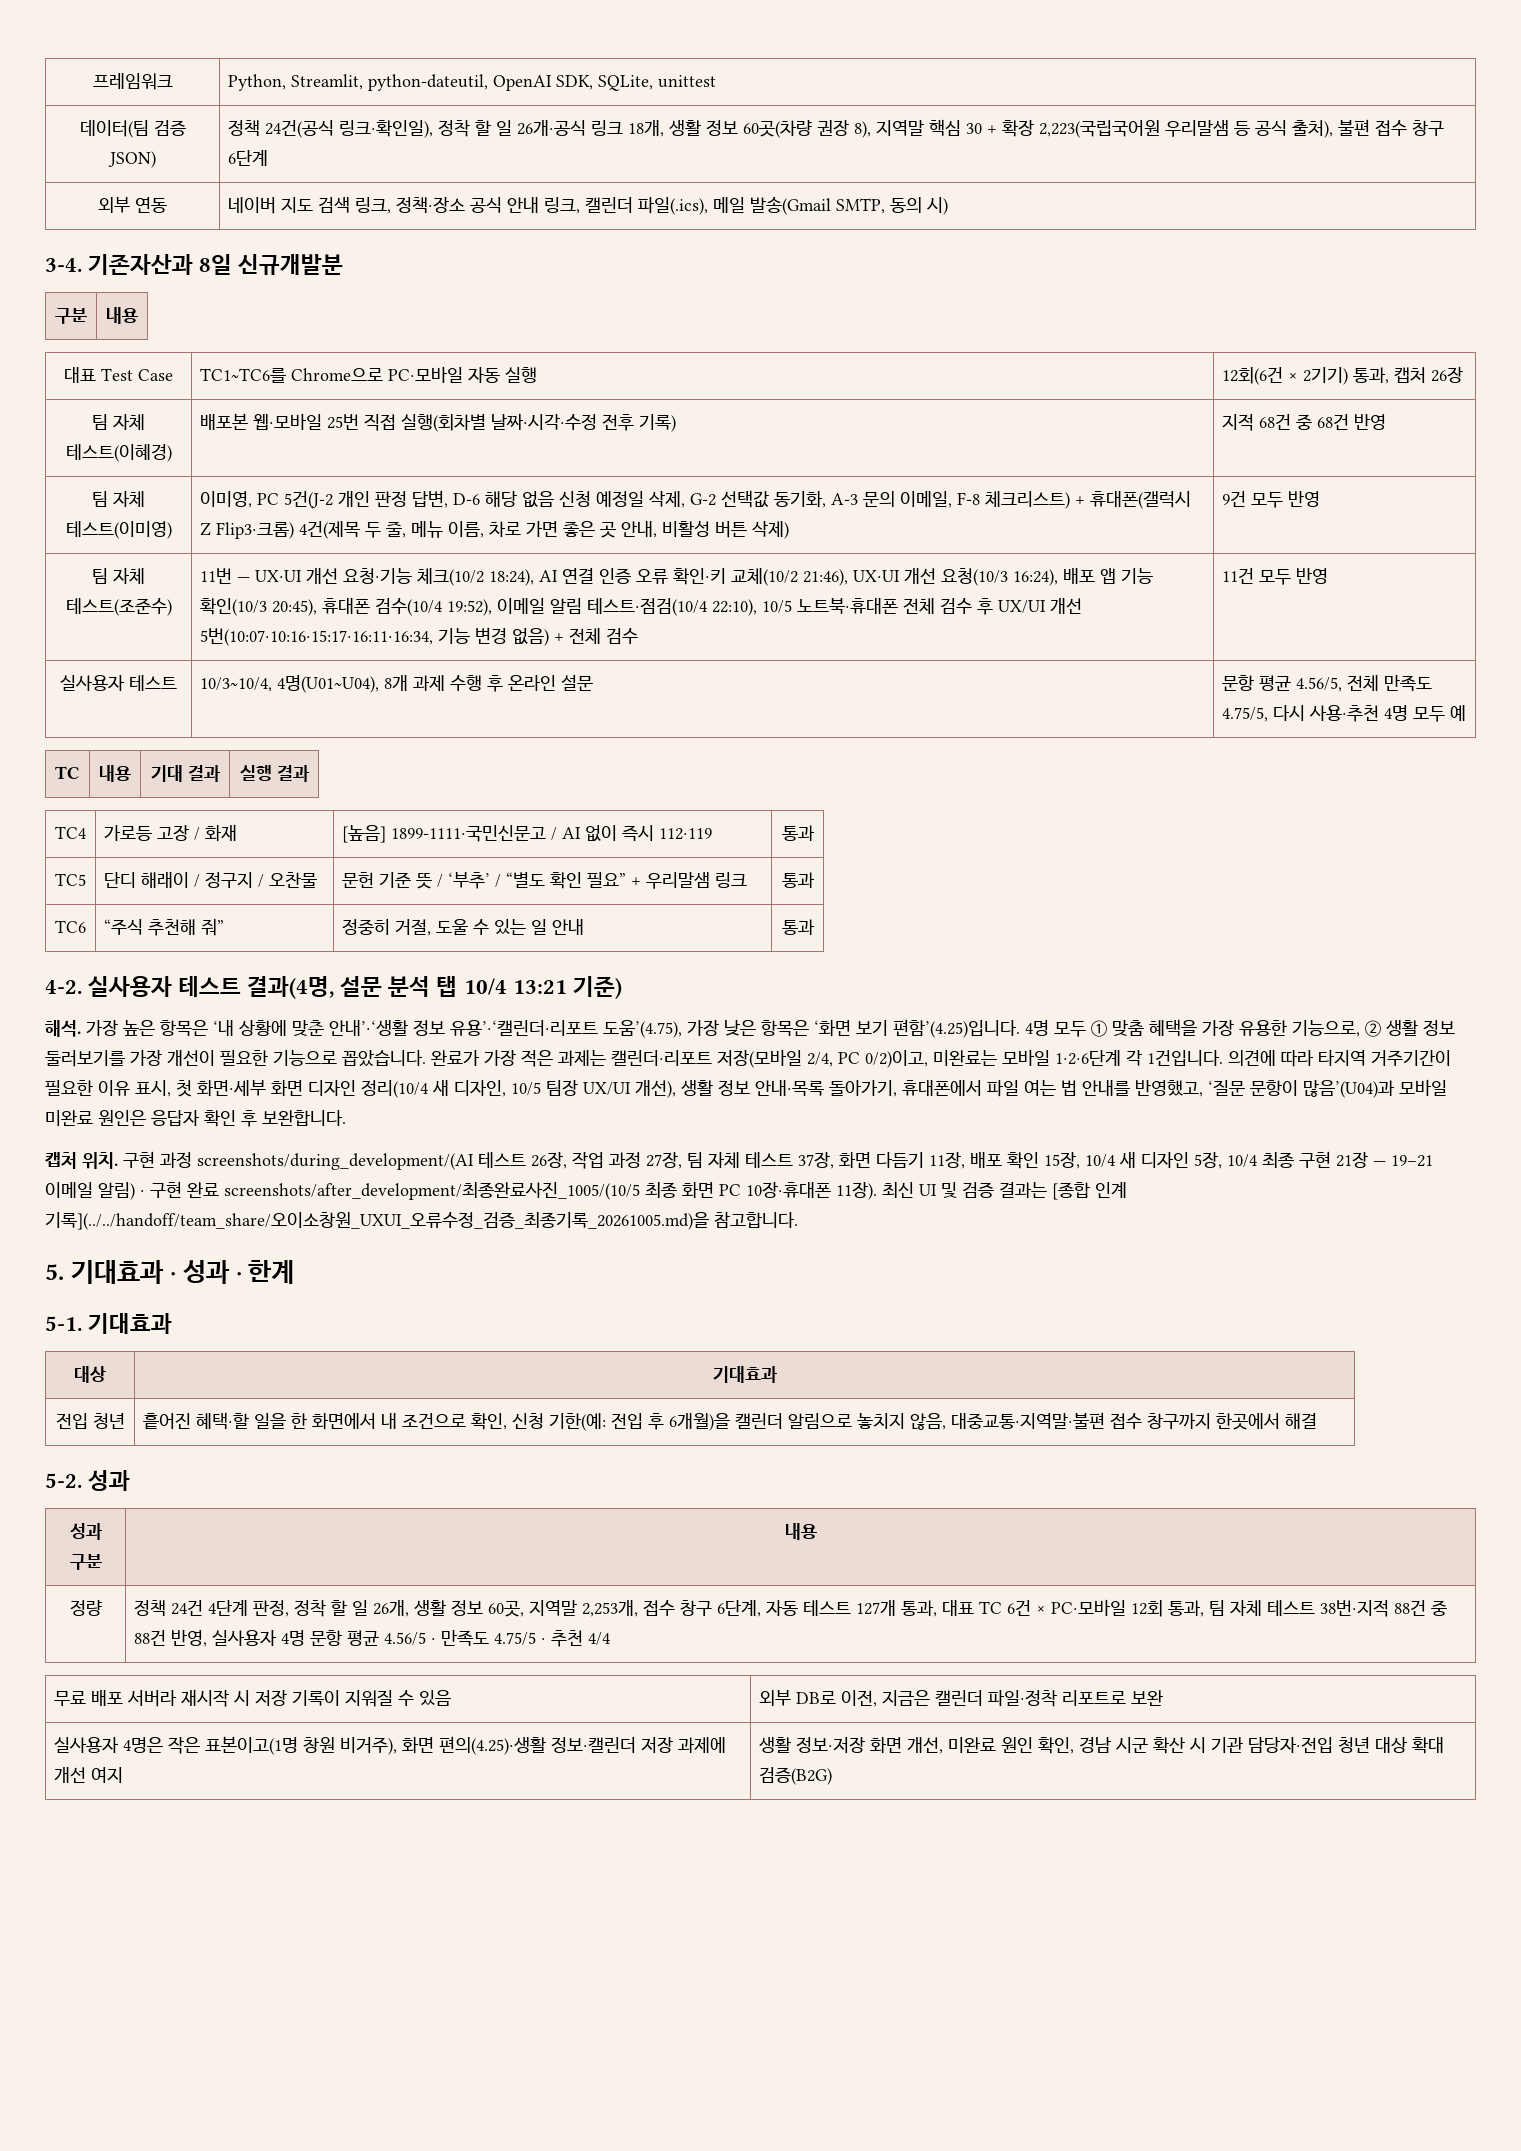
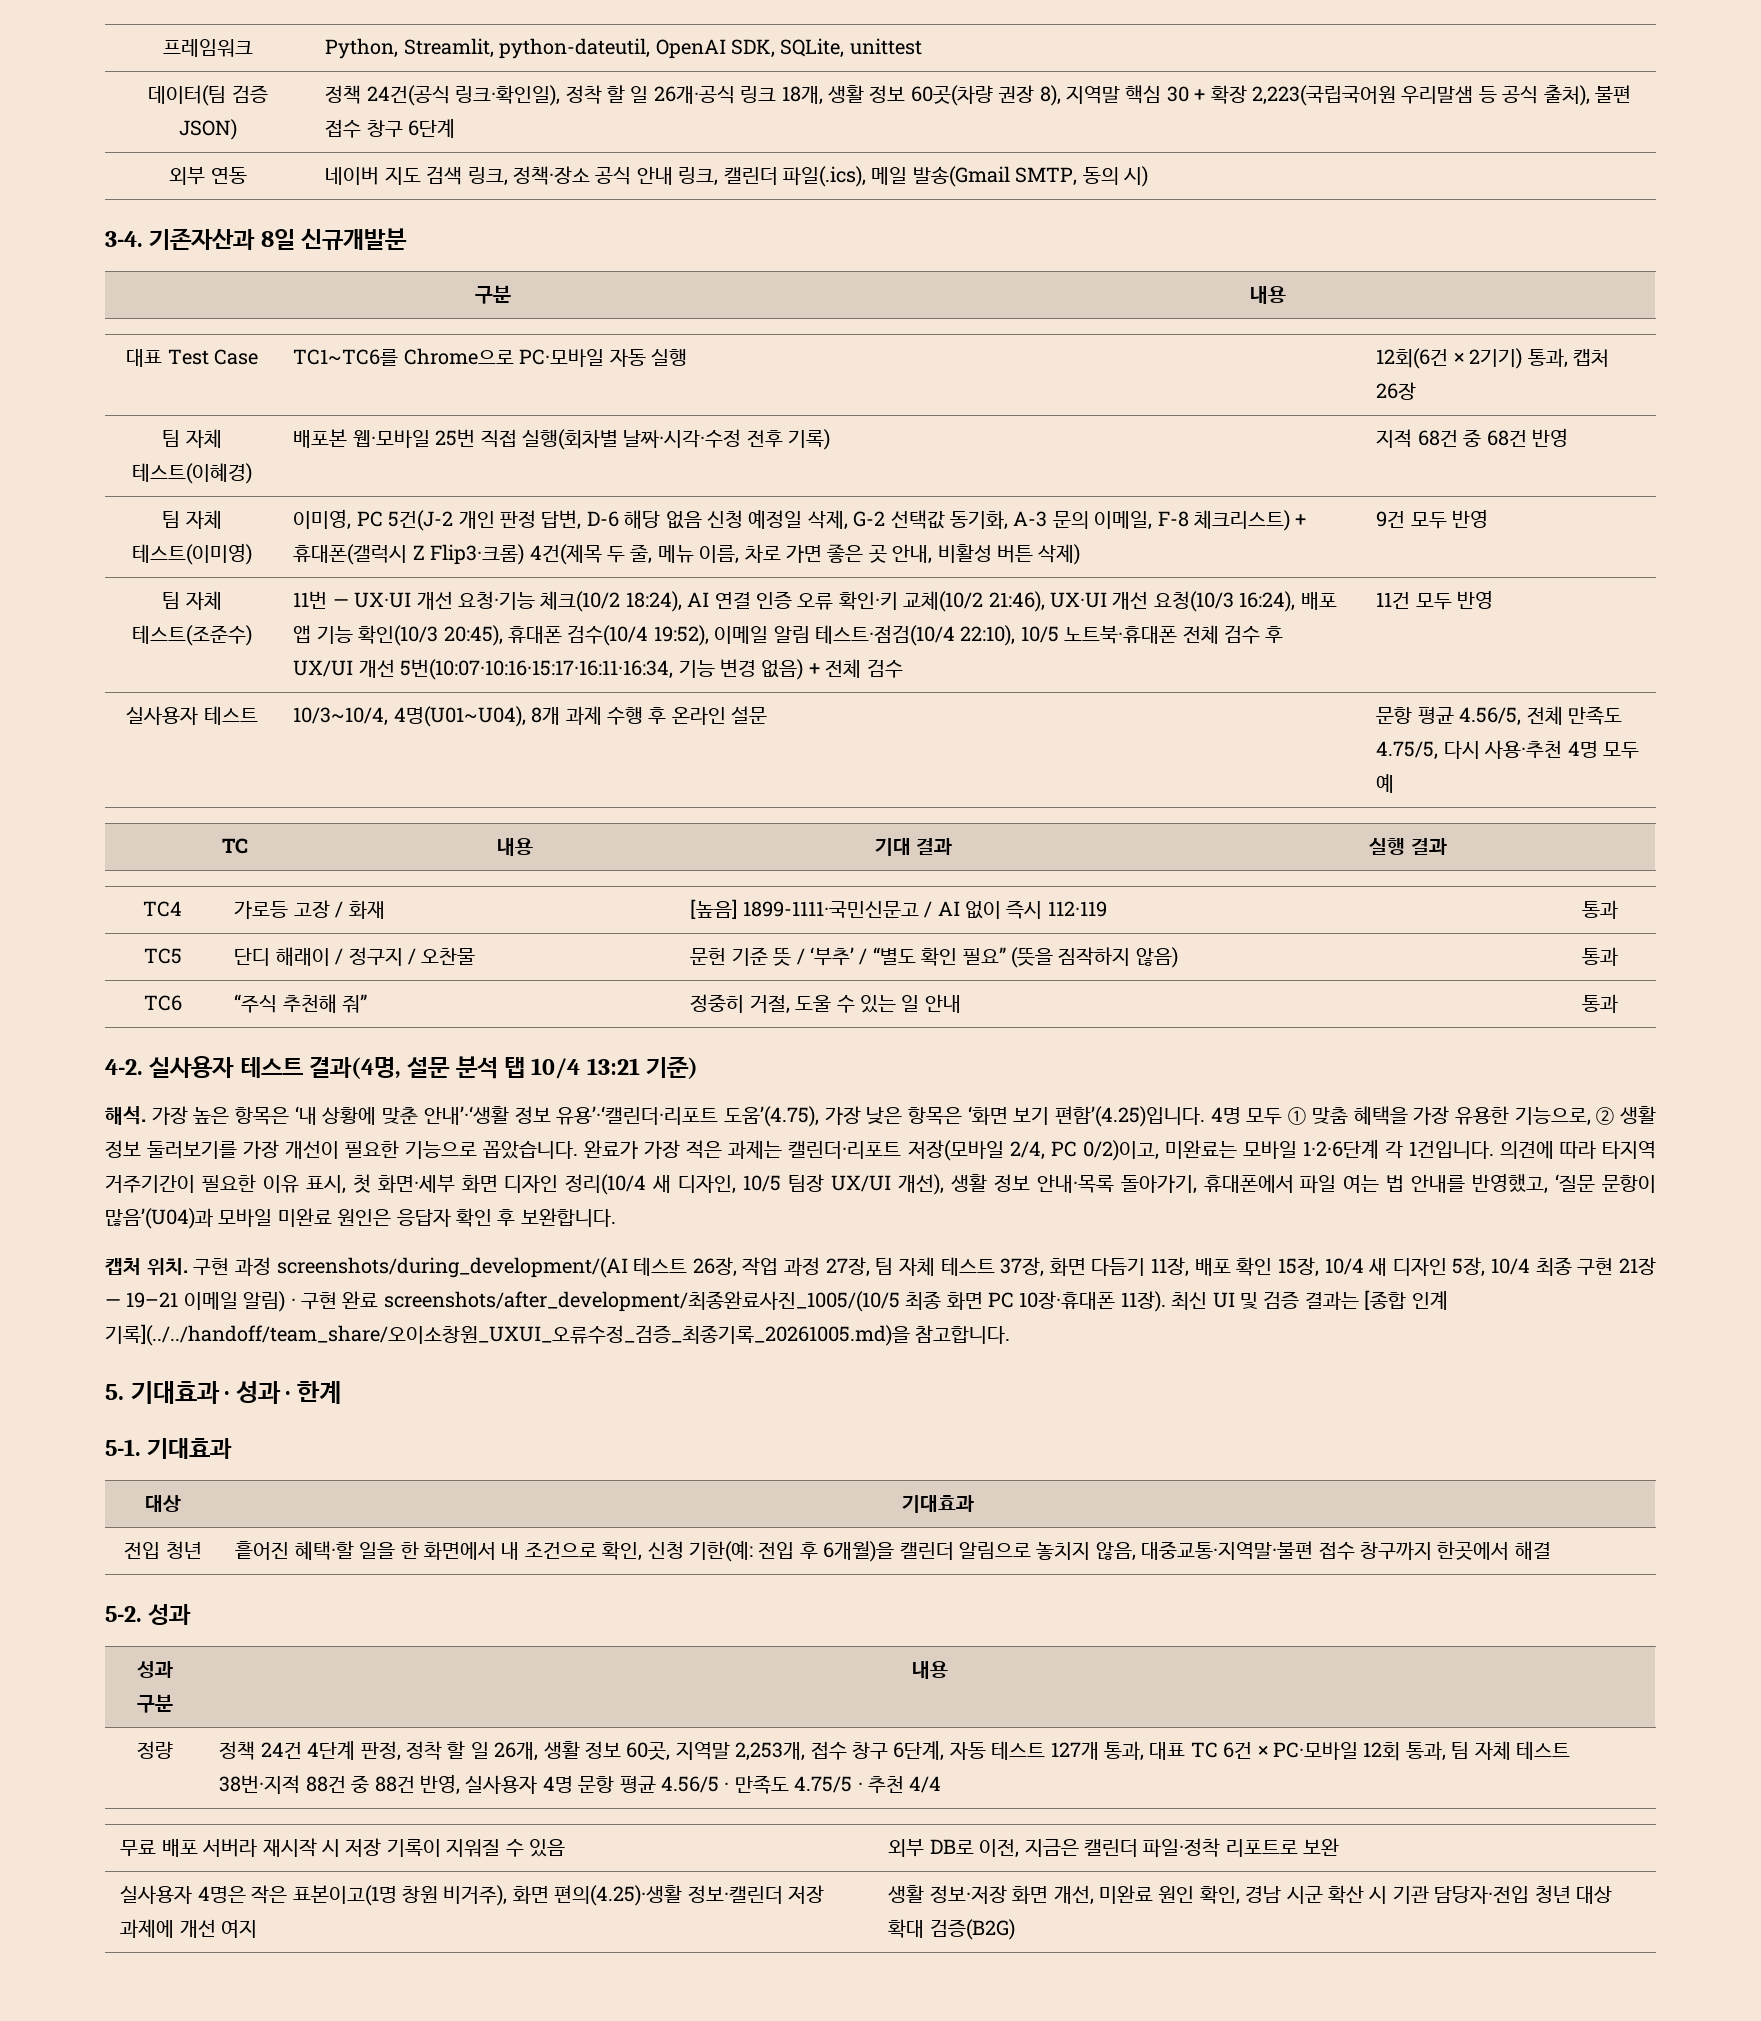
[631,872,748,889] + 우리말샘 링크 -> [1011,947,1178,968] (뜻을 짐작하지 않음)

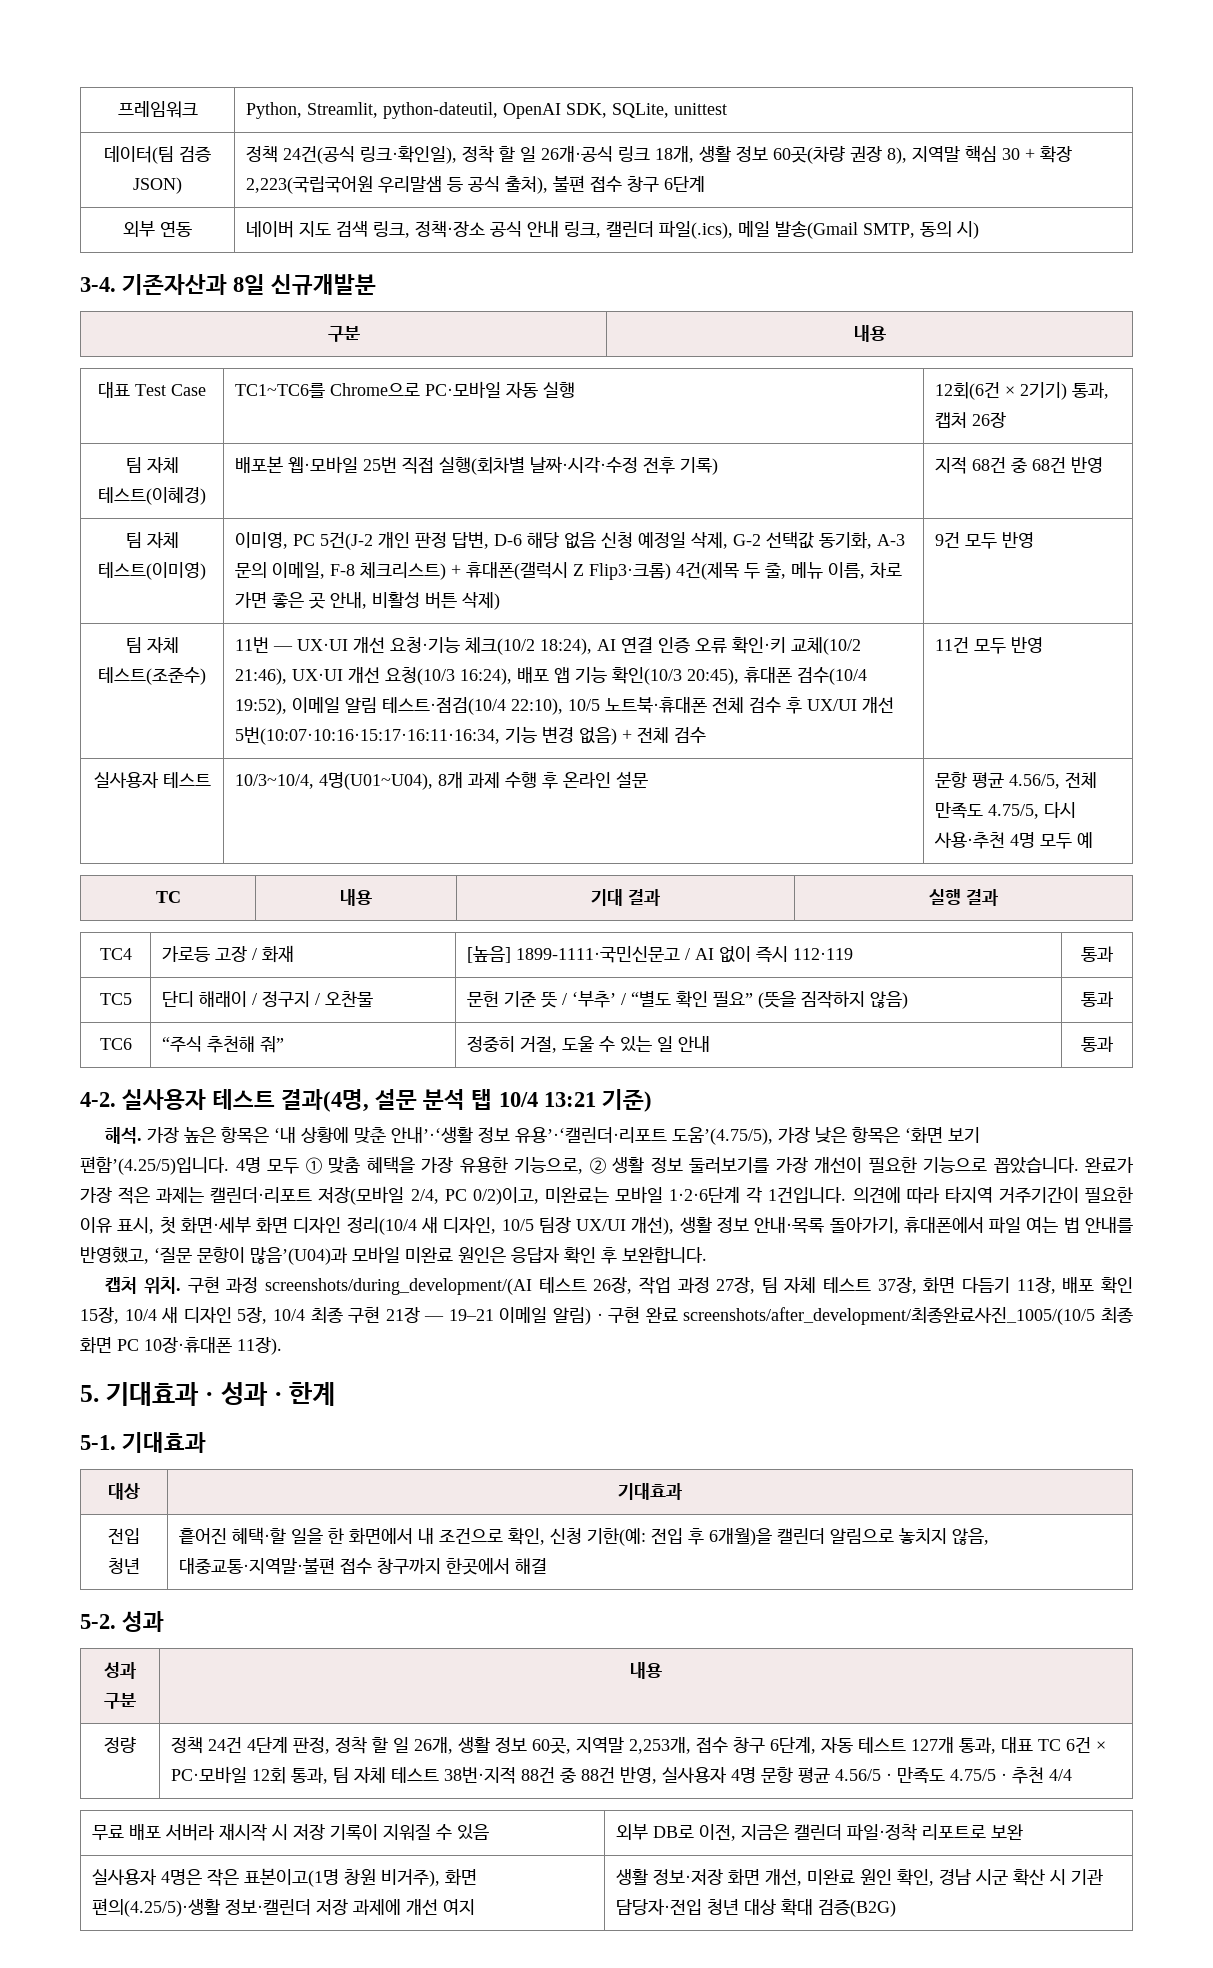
[723,1106,819,1127] 도움’(4.75), -> [672,1127,774,1145] 도움’(4.75/5),
[1055,1106,1206,1127] 편함’(4.25)입니다. -> [80,1156,229,1175] 편함’(4.25/5)입니다.
[1171,1290,1448,1311] [105,1324,1011,1346] 최신 UI 및 검증 결과는 [종합 인계 기록](../../handoff/team_share/오이소창원_UXUI_오류수정_검증_최종기록_20261005.md)을 참고합니다. -> (282, 1346) none
[554,1885,683,1906] 편의(4.25)·생활 -> [91,1898,220,1917] 편의(4.25/5)·생활

